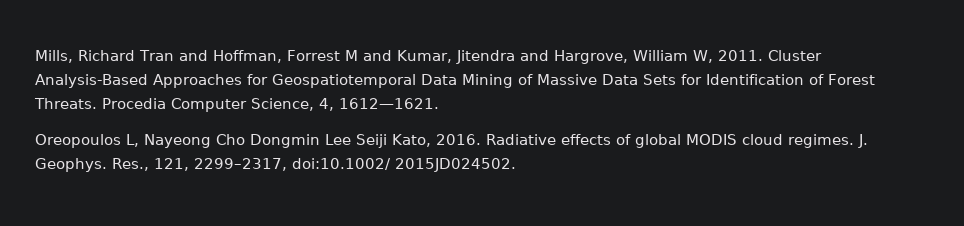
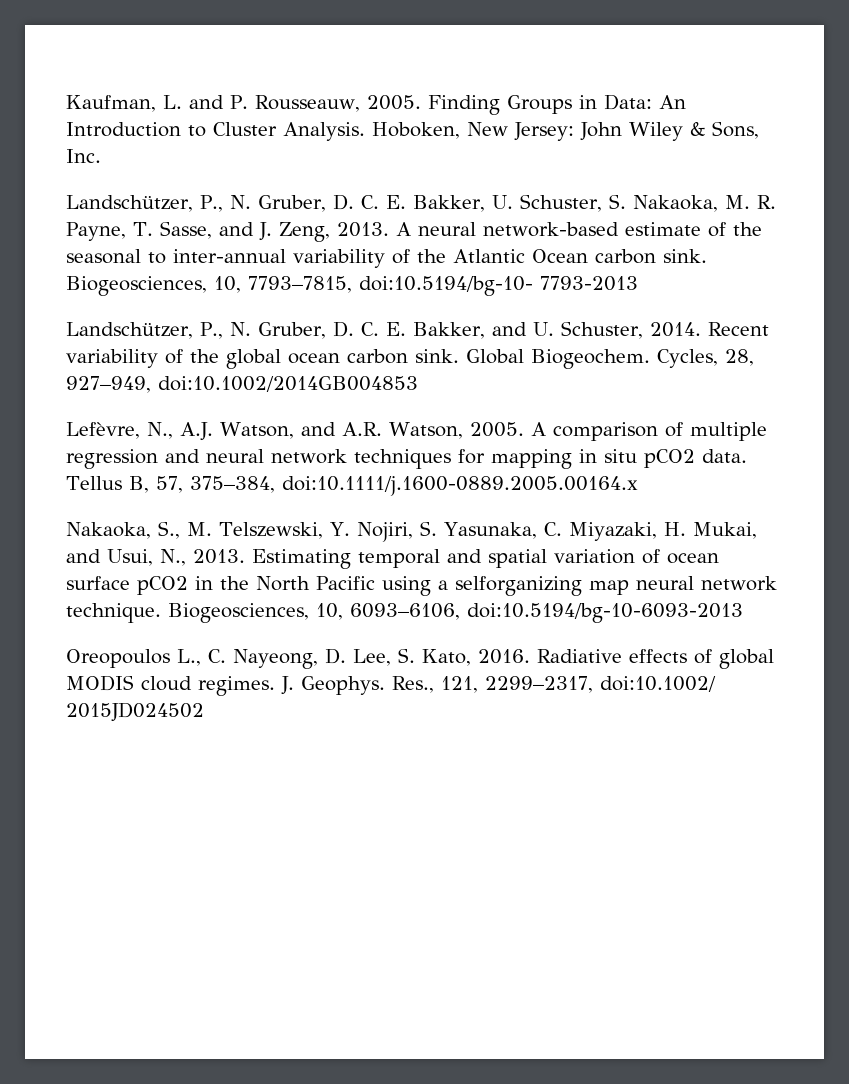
[35,50,822,64] [35,74,875,88] [34,98,439,112] [35,134,387,148] Mills, Richard Tran and Hoffman, Forrest M and Kumar, Jitendra and Hargrove, William W, 2011. Cluster Analysis-Based Approaches for Geospatiotemporal Data Mining of Massive Data Sets for Identification of Forest Threats. Procedia Computer Science, 4, 1612—1621. // Oreopoulos L, Nayeong Cho Dongmin Lee Seiji -> [66,94,686,115] [66,121,759,141] [66,149,101,163] [66,194,776,212] [66,221,762,242] [66,249,707,268] [66,276,638,296] [66,321,769,339] [66,349,754,369] [66,376,418,393] [66,422,767,441] [66,449,747,469] [66,476,638,496] [66,521,757,542] [66,549,719,569] [66,576,777,596] [66,603,743,623] [66,648,415,669] Kaufman, L. and P. Rousseauw, 2005. Finding Groups in Data: An Introduction to Cluster Analysis. Hoboken, New Jersey: John Wiley & Sons, Inc. // Landschützer, P., N. Gruber, D. C. E. Bakker, U. Schuster, S. Nakaoka, M. R. Payne, T. Sasse, and J. Zeng, 2013. A neural network-based estimate of the seasonal to inter-annual variability of the Atlantic Ocean carbon sink. Biogeosciences, 10, 7793–7815, doi:10.5194/bg-10- 7793-2013 // Landschützer, P., N. Gruber, D. C. E. Bakker, and U. Schuster, 2014. Recent variability of the global ocean carbon sink. Global Biogeochem. Cycles, 28, 927–949, doi:10.1002/2014GB004853 // Lefèvre, N., A.J. Watson, and A.R. Watson, 2005. A comparison of multiple regression and neural network techniques for mapping in situ pCO2 data. Tellus B, 57, 375–384, doi:10.1111/j.1600-0889.2005.00164.x // Nakaoka, S., M. Telszewski, Y. Nojiri, S. Yasunaka, C. Miyazaki, H. Mukai, and Usui, N., 2013. Estimating temporal and spatial variation of ocean surface pCO2 in the North Pacific using a selforganizing map neural network technique. Biogeosciences, 10, 6093–6106, doi:10.5194/bg-10-6093-2013 // Oreopoulos L., C. Nayeong, D. Lee, S.
[395,158,516,172] 2015JD024502. -> [66,702,204,722] 2015JD024502

